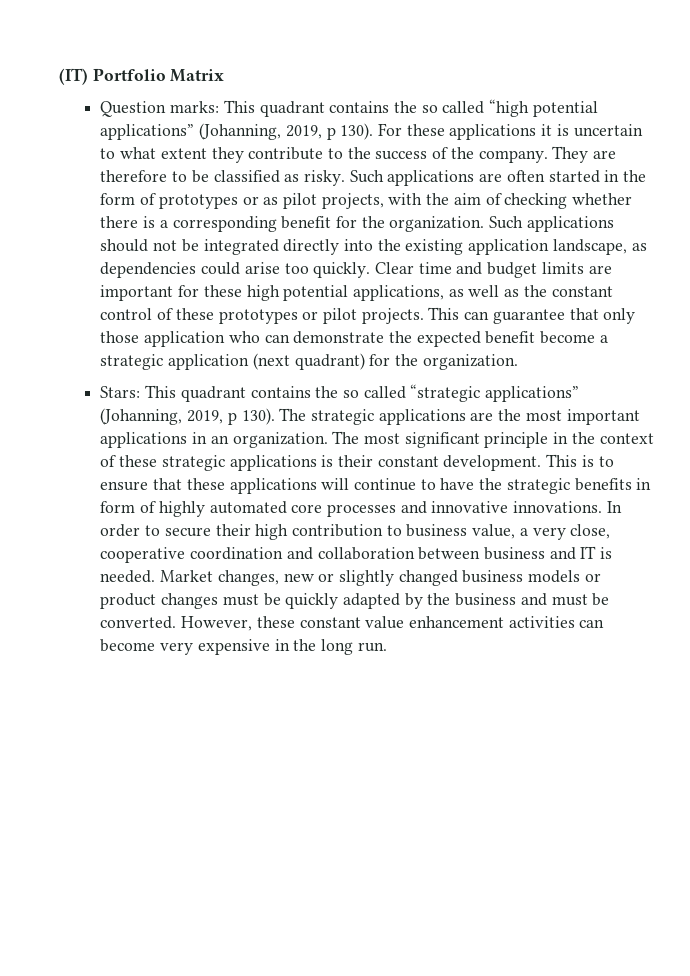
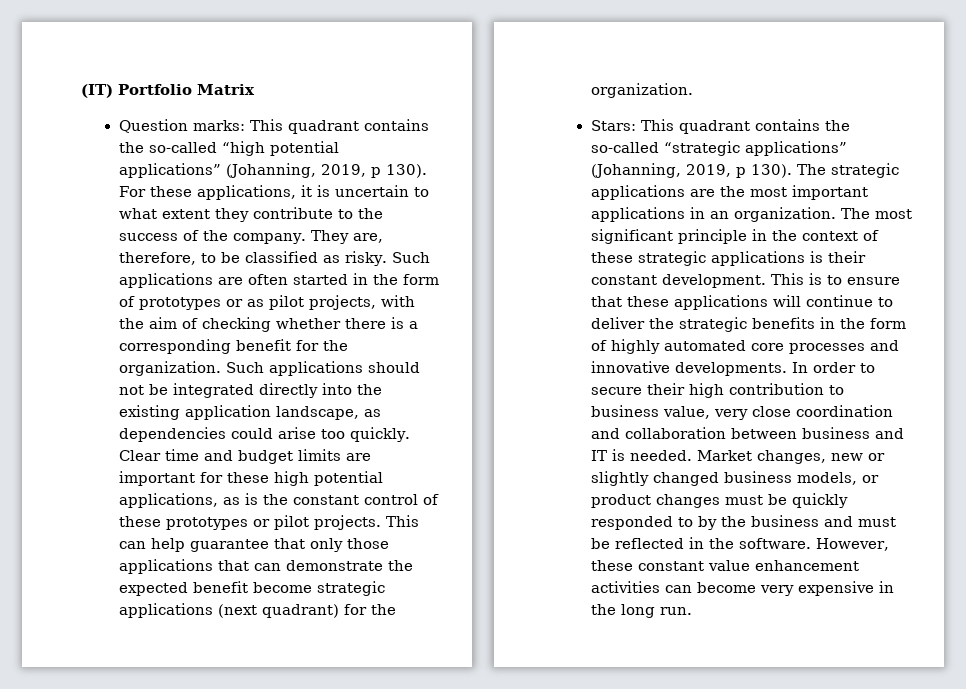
[421,101,485,114] so called -> [148,142,217,153] so-called
[449,124,537,140] applications -> [196,185,296,200] applications,
[593,150,617,159] [100,170,168,182] are therefore -> [352,233,383,243] [118,252,196,265] are, therefore,
[468,285,520,297] well as -> [244,493,258,505] is
(490, 315) none -> [150,538,185,552] help
[144,331,260,347] application who -> [118,559,249,574] applications that
[599,335,608,343] [100,354,250,370] a strategic application -> [316,581,385,596] [118,603,213,618] strategic applications
[342,386,406,399] so called -> [590,142,659,153] so-called
[440,478,475,490] have -> [590,317,645,329] deliver
(652, 484) none -> [839,318,865,329] the
[513,501,603,513] innovations. -> [674,362,787,376] developments.
[519,524,611,540] [100,547,186,563] a very close, cooperative -> [713,406,791,420] very close
[528,570,581,583] models -> [796,472,857,485] models,
[342,593,400,609] adapted -> [590,516,693,530] responded to
[100,616,177,629] converted. -> [614,537,811,549] reflected in the software.

